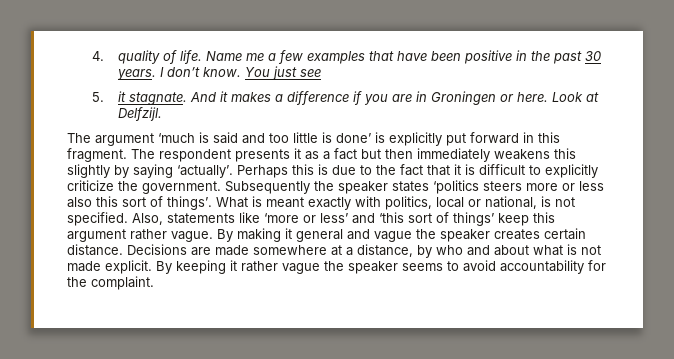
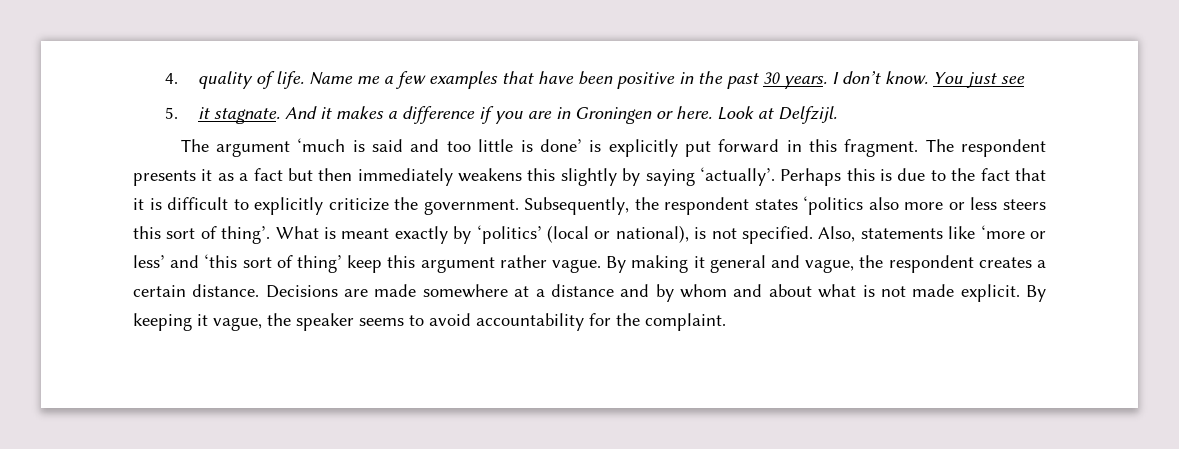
[225,181,388,194] Subsequently the speaker -> [524,197,750,215] Subsequently, the respondent
[483,181,522,191] steers -> [868,197,899,210] also
[67,197,92,208] also -> [1002,199,1046,210] steers
[167,196,212,210] things’. -> [221,226,271,244] thing’.
[355,196,537,210] with politics, local or national, -> [453,225,689,244] by ‘politics’ (local or national),
[453,212,494,226] things’ -> [297,255,342,273] thing’
[374,229,540,242] vague the speaker creates -> [805,255,1047,273] vague, the respondent creates a
[357,244,463,258] distance, by who -> [550,284,728,302] distance and by whom
[241,261,320,274] rather vague -> [213,317,262,331] vague,

